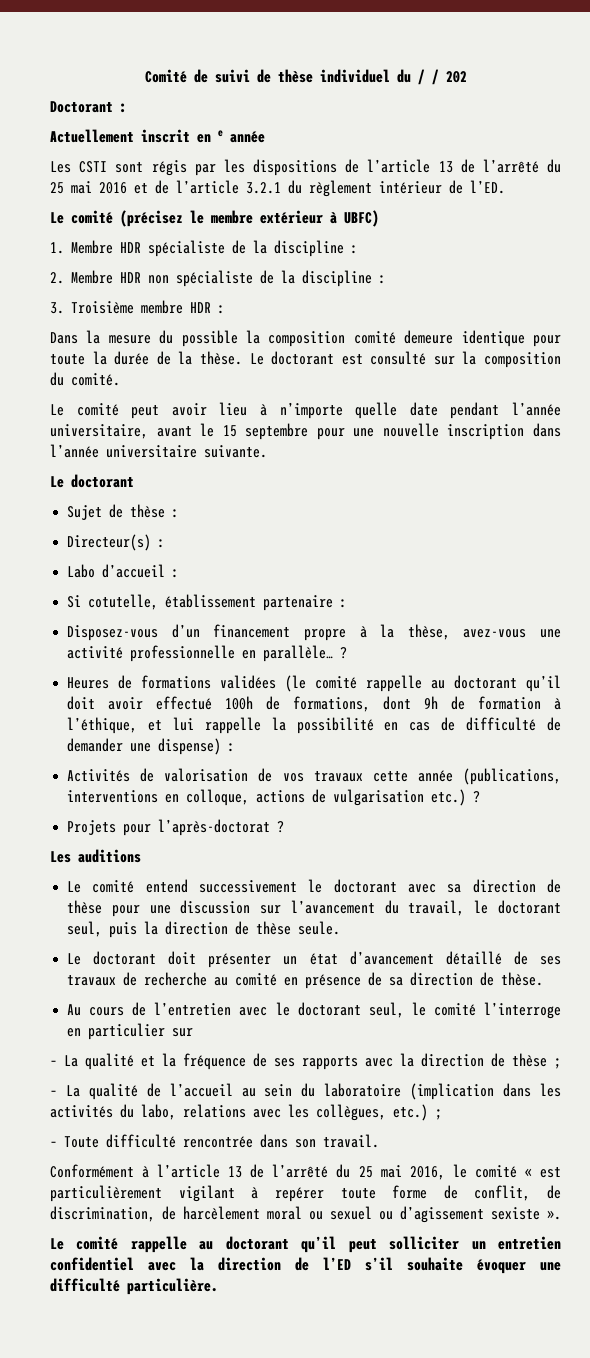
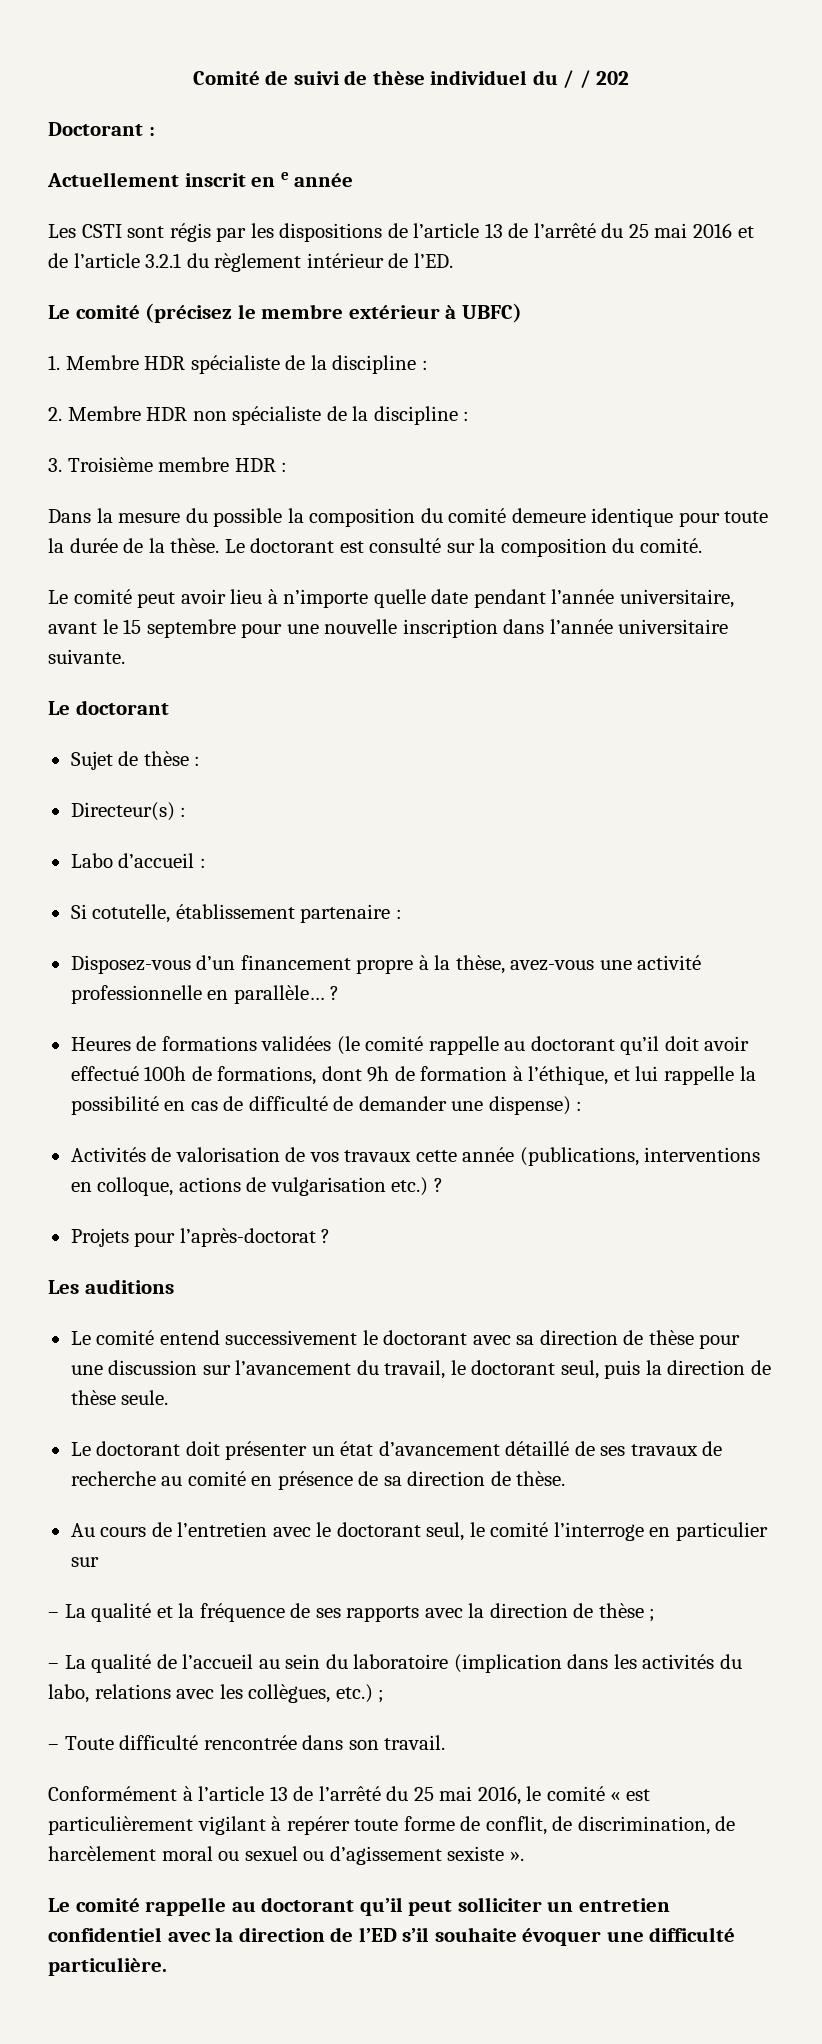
(346, 339) none -> [420,508,443,523] du

